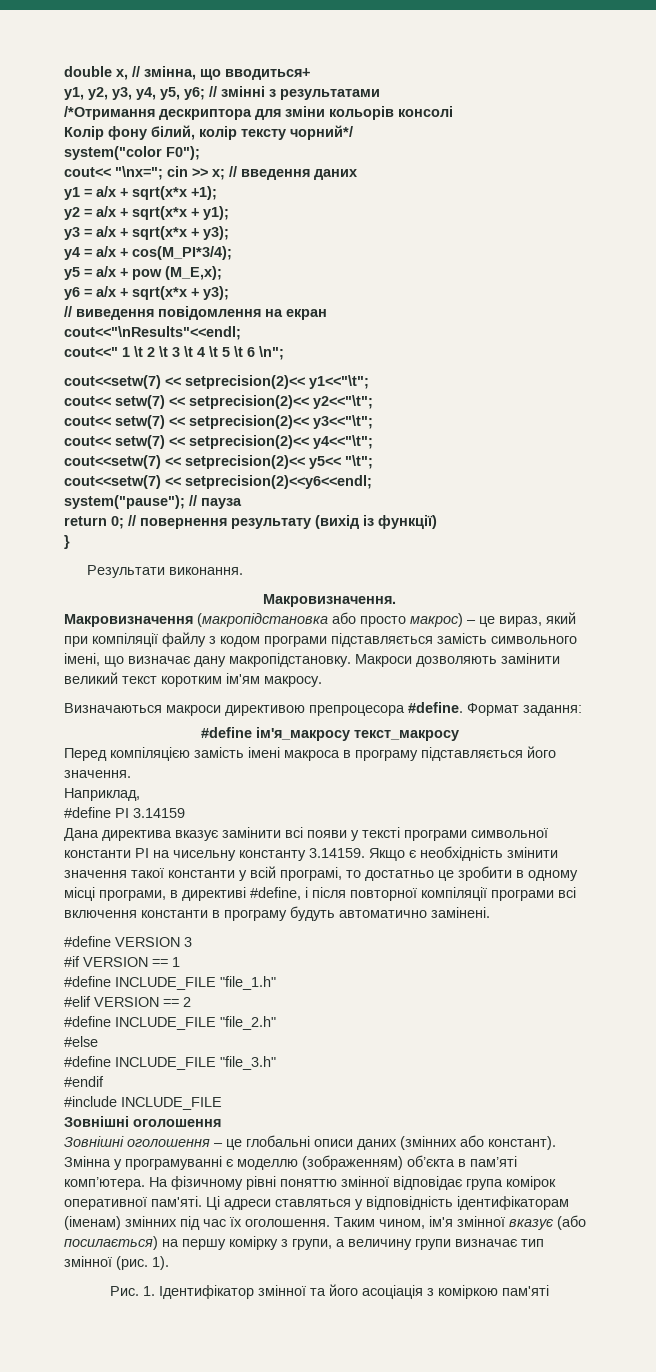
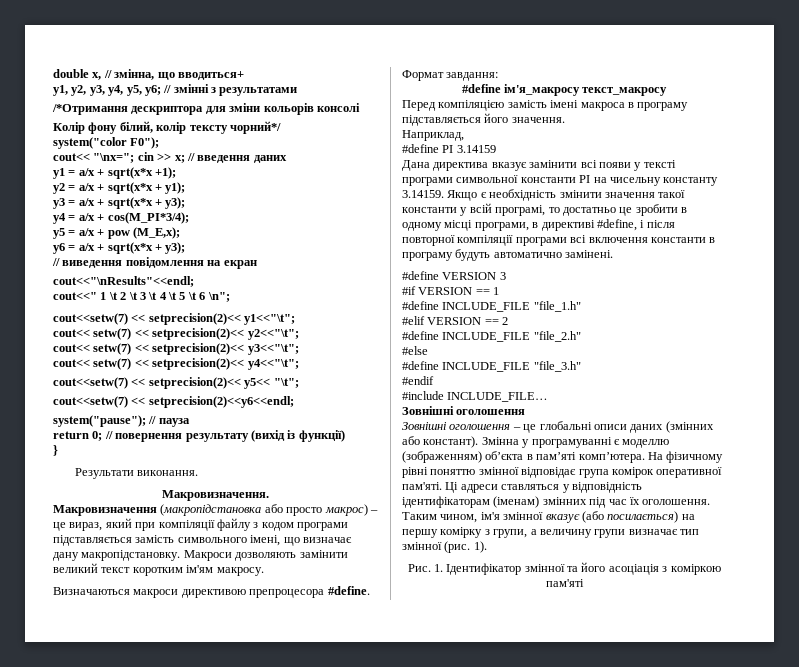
[523,705,582,716] задання: -> [446,72,499,81] завдання:
[121,1097,222,1110] INCLUDE_FILE -> [447,392,549,402] INCLUDE_FILE…

